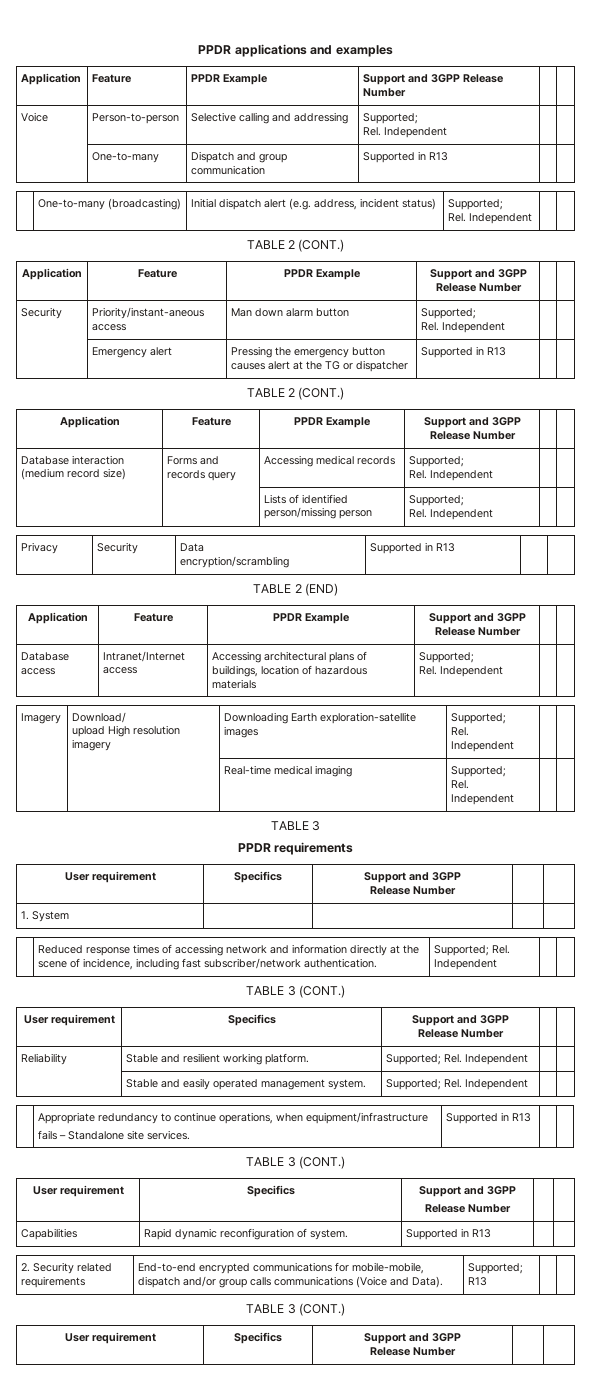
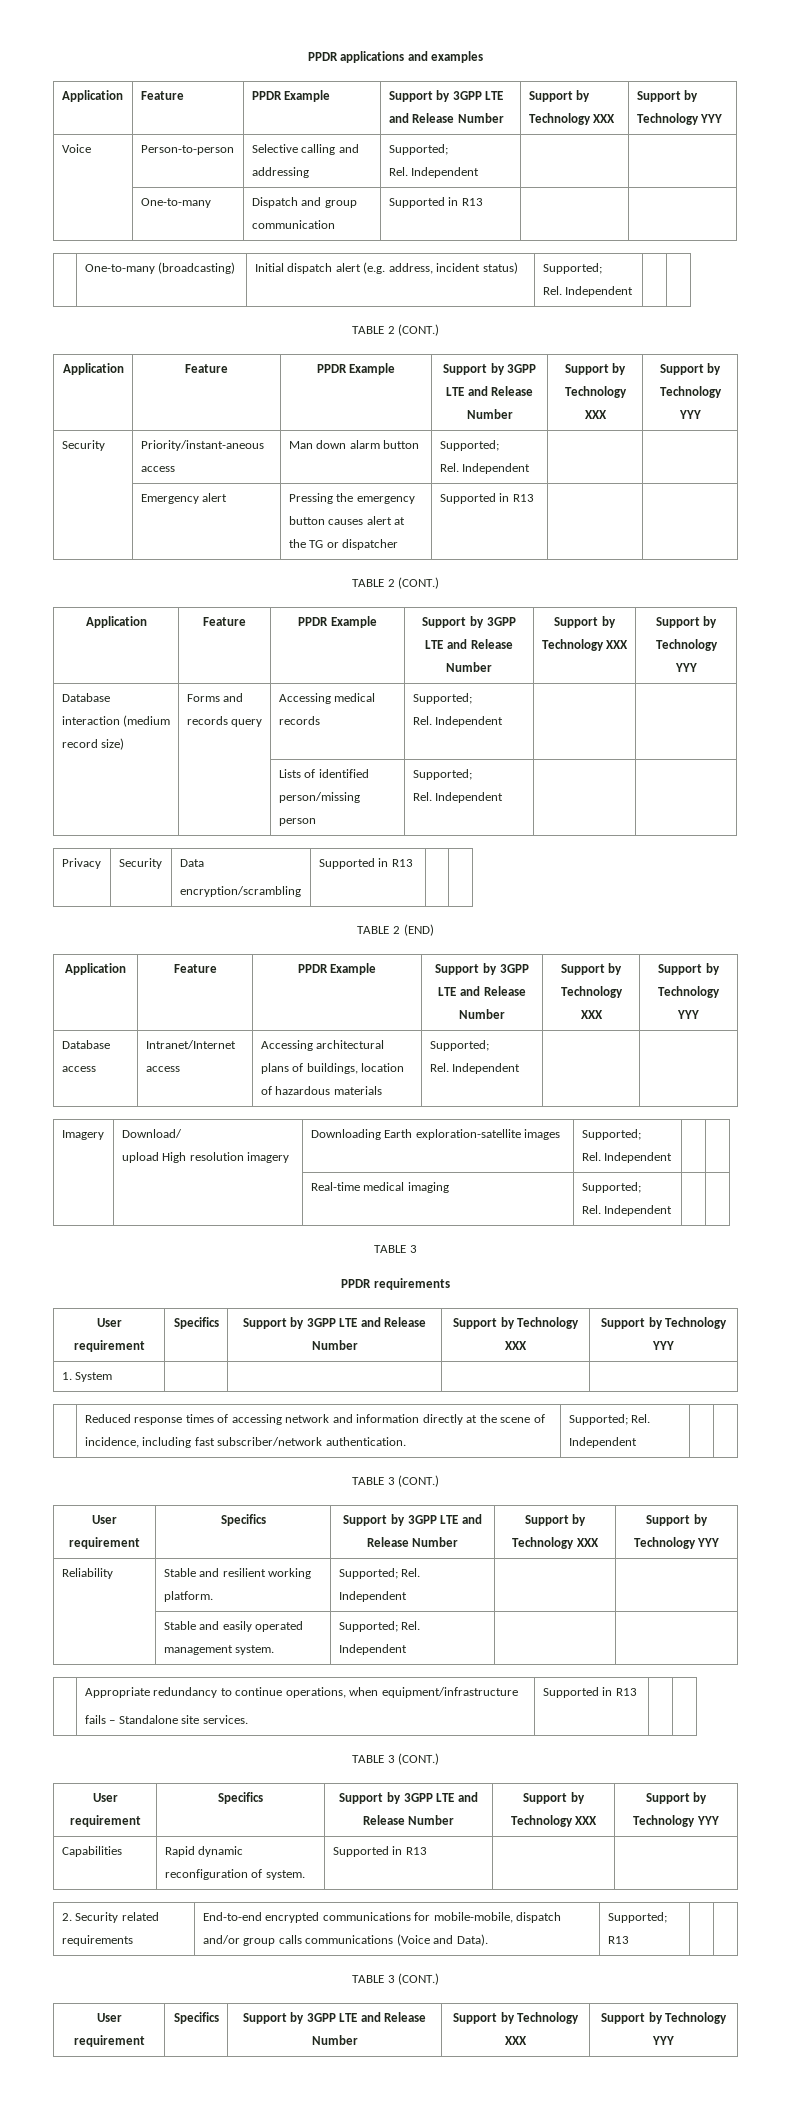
[408,74,504,83] [363,88,407,97] and 3GPP Release Number | | -> [436,90,504,102] [388,113,504,123] [528,90,591,102] [528,113,616,125] [636,90,699,102] [636,113,723,125] by 3GPP LTE and Release Number | Support by Technology XXX | Support by Technology YYY
[474,269,527,278] [435,283,522,292] and 3GPP Release Number | | -> [490,363,537,375] [445,386,534,396] [466,409,513,419] [564,363,627,375] [564,386,627,398] [584,410,607,419] [659,363,722,375] [659,386,722,398] [678,410,701,419] by 3GPP LTE and Release Number | Support by Technology XXX | Support by Technology YYY
[468,417,521,426] [429,431,516,440] and 3GPP Release Number | | -> [470,616,516,628] [425,639,513,649] [446,662,492,672] [554,616,616,628] [541,639,629,651] [655,616,718,628] [655,639,718,651] [674,663,697,672] by 3GPP LTE and Release Number | Support by Technology XXX | Support by Technology YYY
[473,613,526,622] [434,627,521,636] and 3GPP Release Number | | -> [483,963,529,975] [438,986,526,996] [459,1009,505,1019] [560,963,623,975] [560,986,623,998] [580,1010,603,1019] [658,963,720,975] [658,986,720,998] [677,1010,699,1019] by 3GPP LTE and Release Number | Support by Technology XXX | Support by Technology YYY
[409,872,461,881] [370,886,456,895] and 3GPP // Release Number | | -> [290,1317,427,1329] [311,1340,358,1350] [452,1317,580,1329] [505,1341,527,1350] [600,1317,728,1329] [652,1341,674,1350] by 3GPP LTE and Release Number | Support by Technology XXX | Support by Technology YYY
[457,1015,509,1024] [418,1029,504,1038] and 3GPP // Release Number | | -> [390,1514,482,1526] [366,1537,459,1547] [524,1514,587,1526] [512,1537,599,1549] [646,1514,708,1526] [633,1537,720,1549] by 3GPP LTE and Release Number | Support by Technology XXX | Support by Technology YYY
[464,1186,516,1195] [425,1204,511,1213] and 3GPP // Release Number | | -> [386,1792,478,1804] [362,1815,455,1825] [523,1792,585,1804] [510,1815,598,1827] [645,1792,708,1804] [633,1815,719,1827] by 3GPP LTE and Release Number | Support by Technology XXX | Support by Technology YYY
[409,1333,461,1342] [370,1347,456,1356] and 3GPP // Release Number | | -> [290,2012,427,2024] [311,2035,358,2045] [452,2012,580,2024] [505,2036,527,2045] [600,2012,728,2024] [652,2036,674,2045] by 3GPP LTE and Release Number | Support by Technology XXX | Support by Technology YYY

